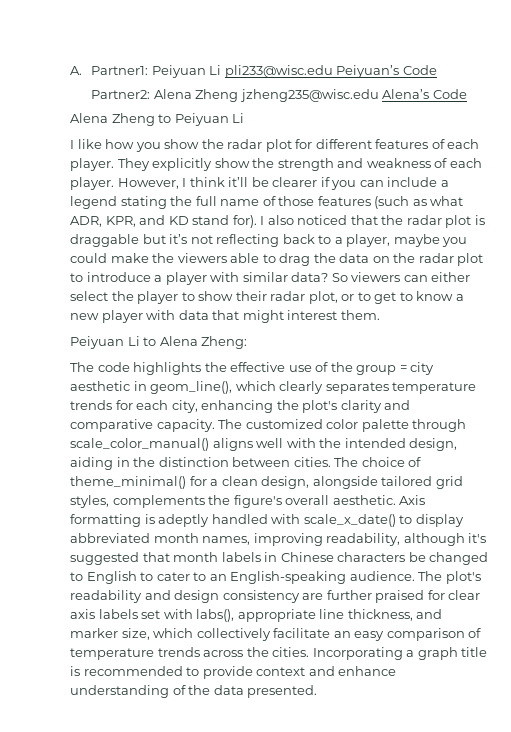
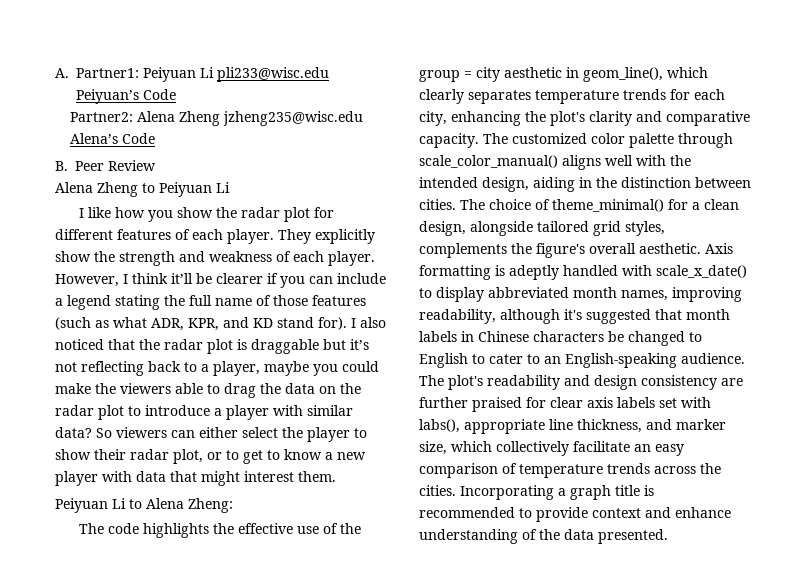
(467, 94) none -> [55,160,156,171] // B. Peer Review

